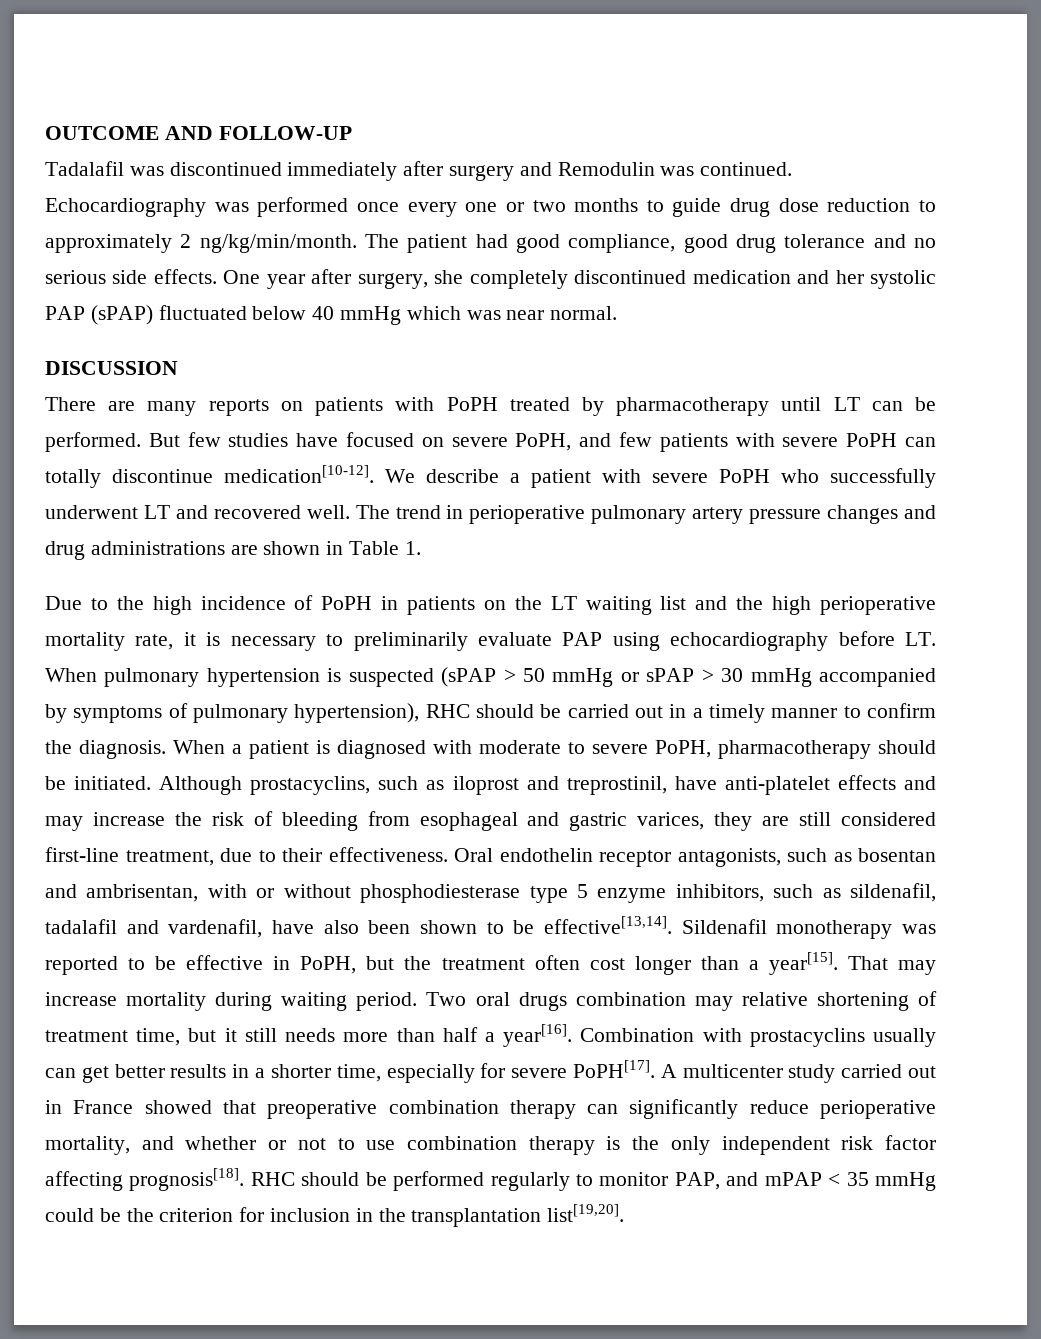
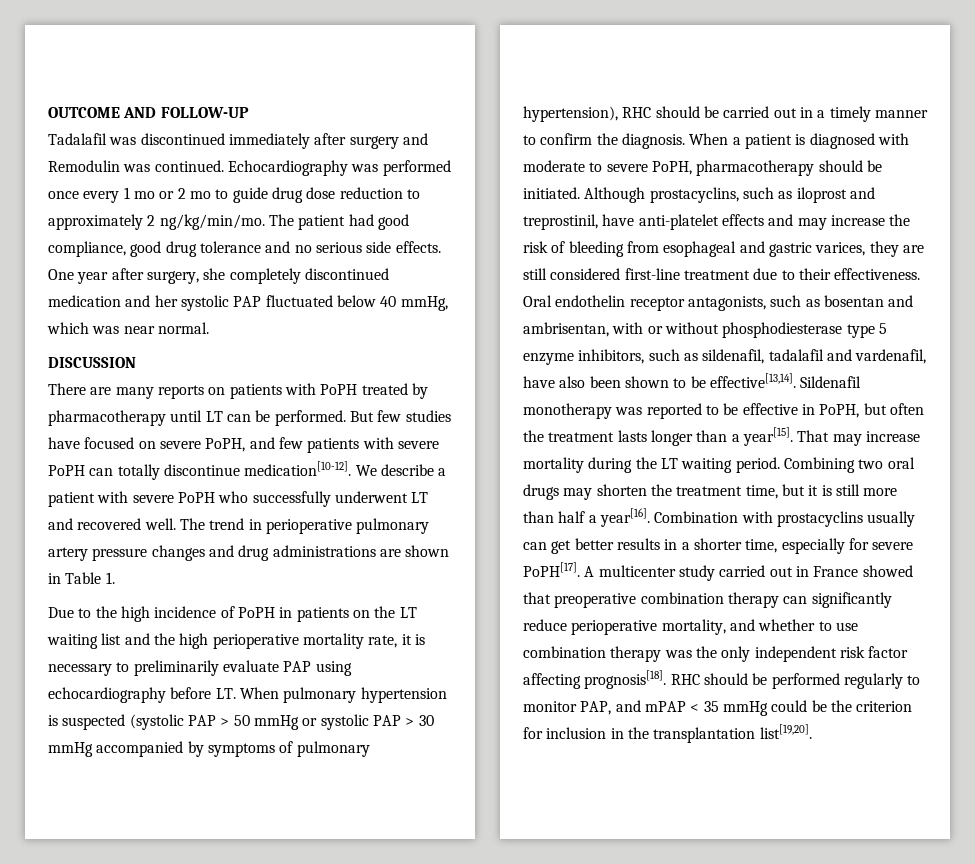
[465,198,639,212] one or two months -> [123,187,211,199] 1 mo or 2 mo
[199,234,357,253] ng/kg/min/month. -> [159,214,265,230] ng/kg/min/mo.
[90,305,153,325] (sPAP) -> (262, 301) none
[340,306,402,325] mmHg -> [400,296,448,311] mmHg,
[441,667,497,687] (sPAP -> [129,714,216,730] (systolic PAP
[646,668,695,682] sPAP -> [320,714,401,730] systolic PAP
[125,850,214,866] treatment, -> [683,270,750,280] treatment
[404,955,625,970] the treatment often cost -> [889,403,924,415] [523,430,647,442] often the treatment lasts
[281,991,938,1011] waiting period. Two oral drugs combination may relative shortening of -> [635,457,915,473] [523,484,672,500] the LT waiting period. Combining two oral drugs may shorten the
[244,1028,336,1042] still needs -> [821,484,860,496] is still
[268,1138,326,1150] or not -> (816, 625) none
[606,1136,621,1150] is -> [664,650,692,658] was

